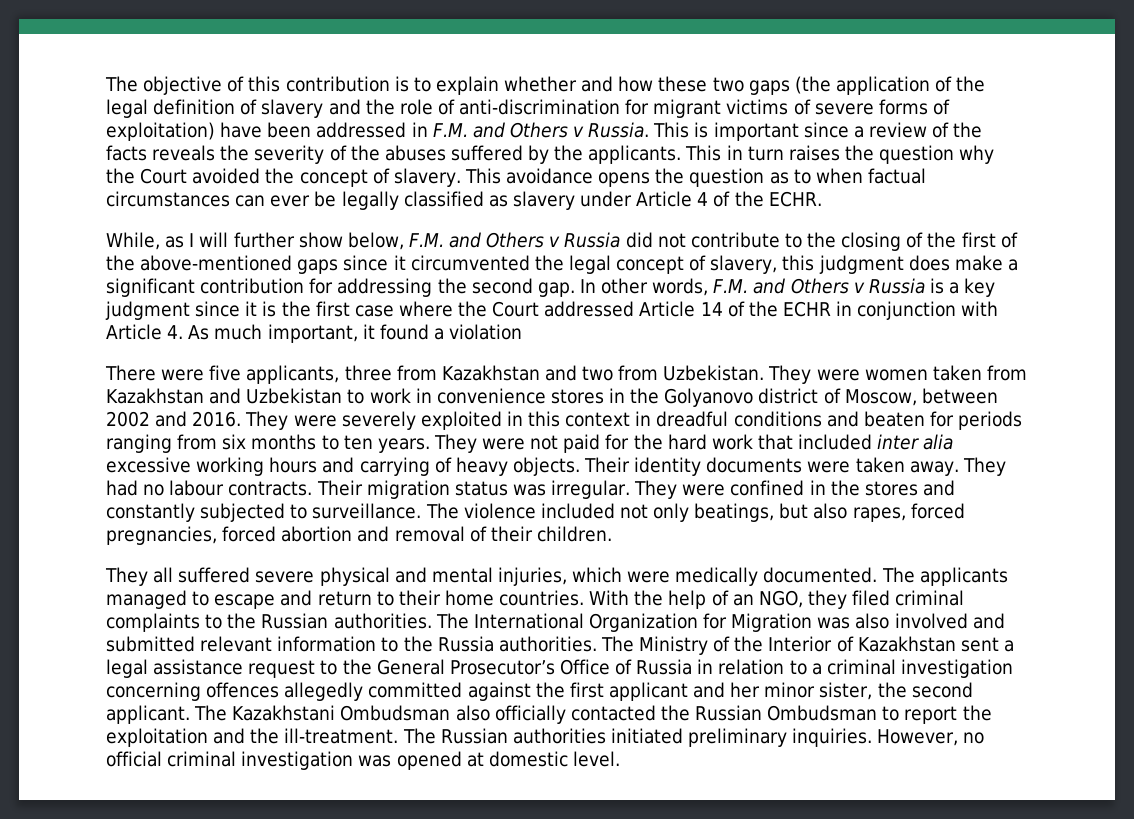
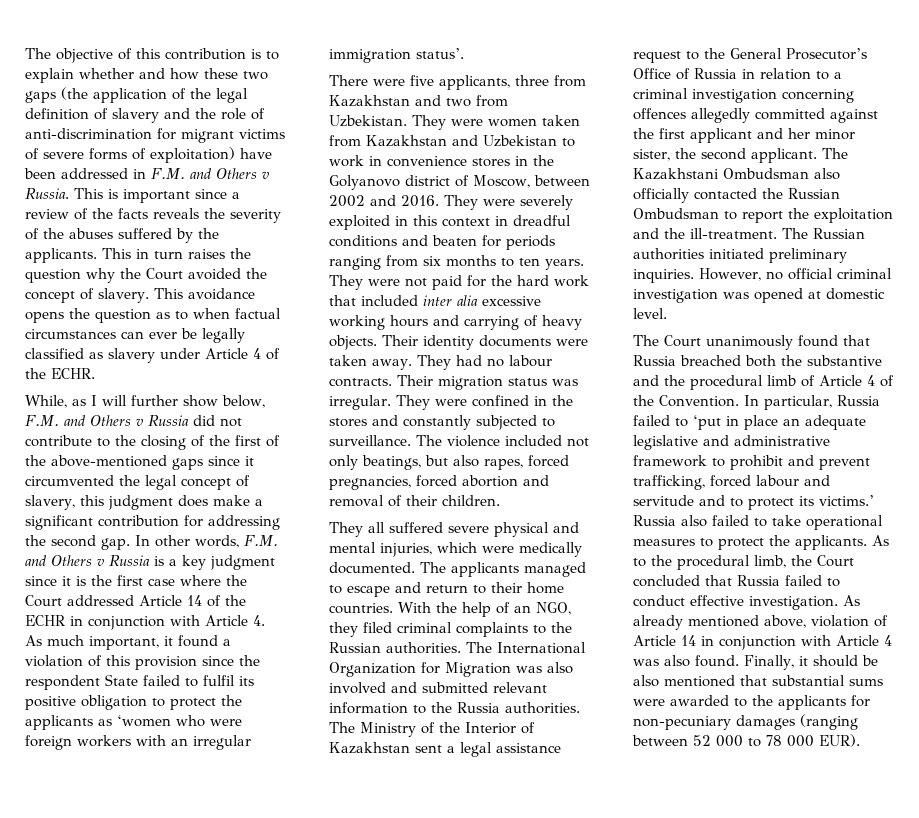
(523, 332) none -> [88,655,260,670] [25,674,254,690] [25,695,242,710] [25,715,242,730] [25,735,251,750] [329,48,464,63] of this provision since the respondent State failed to fulfil its positive obligation to protect the applicants as ‘women who were foreign workers with an irregular immigration status’.
(620, 759) none -> [633,335,870,350] [633,355,882,367] [633,375,894,390] [633,395,880,410] [633,415,866,430] [633,435,830,450] [633,455,870,470] [633,475,830,490] [633,495,874,510] [633,515,883,530] [633,535,889,550] [633,555,854,570] [633,575,840,587] [633,595,860,610] [633,615,888,630] [633,635,892,650] [633,655,878,670] [633,675,883,687] [633,695,870,710] [633,714,858,730] [632,734,860,747] // The Court unanimously found that Russia breached both the substantive and the procedural limb of Article 4 of the Convention. In particular, Russia failed to ‘put in place an adequate legislative and administrative framework to prohibit and prevent trafficking, forced labour and servitude and to protect its victims.’ Russia also failed to take operational measures to protect the applicants. As to the procedural limb, the Court concluded that Russia failed to conduct effective investigation. As already mentioned above, violation of Article 14 in conjunction with Article 4 was also found. Finally, it should be also mentioned that substantial sums were awarded to the applicants for non-pecuniary damages (ranging between 52 000 to 78 000 EUR).

